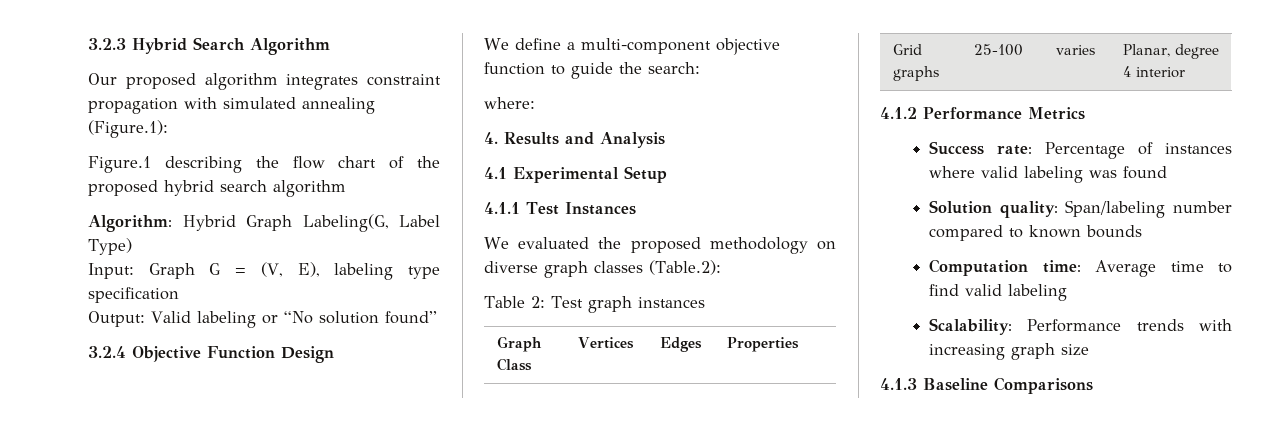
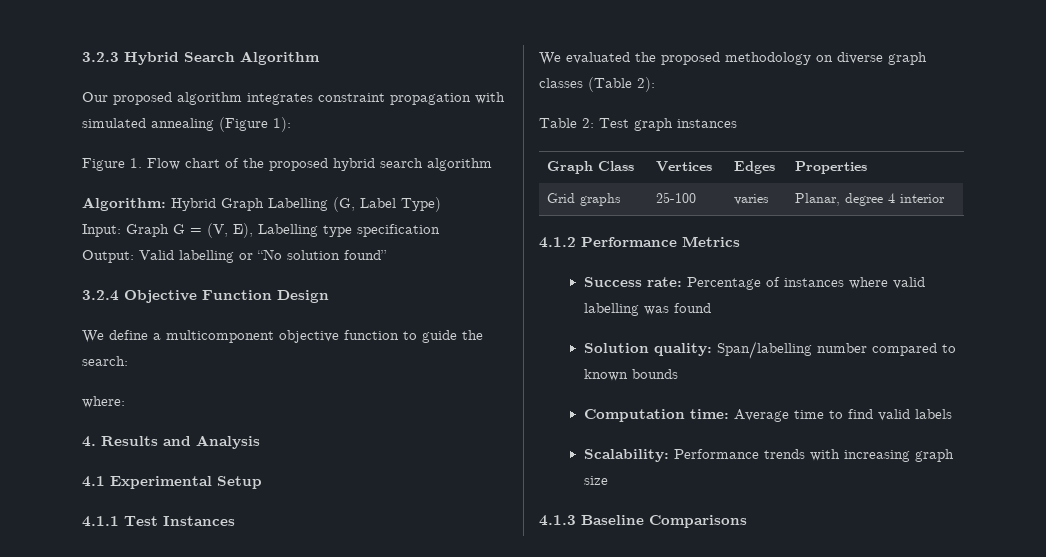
[88,120,168,138] [88,156,325,173] (Figure.1): // Figure.1 describing the flow -> [219,117,291,132] [82,158,180,171] (Figure 1): // Figure 1. Flow
[302,214,389,232] Labeling(G, -> [268,197,355,212] Labelling (G,
[334,263,394,280] labeling -> [258,224,318,237] Labelling
[196,311,256,328] labeling -> [179,250,234,263] labelling
[580,38,711,54] multi-component -> [166,330,274,343] multicomponent
[649,260,721,275] (Table.2): -> [588,77,655,92] (Table 2):
[1024,166,1084,183] labeling -> [583,303,639,316] labelling
[1065,200,1166,218] Span/labeling -> [716,341,812,359] Span/labelling
[1008,284,1068,301] labeling -> [914,409,952,419] labels

